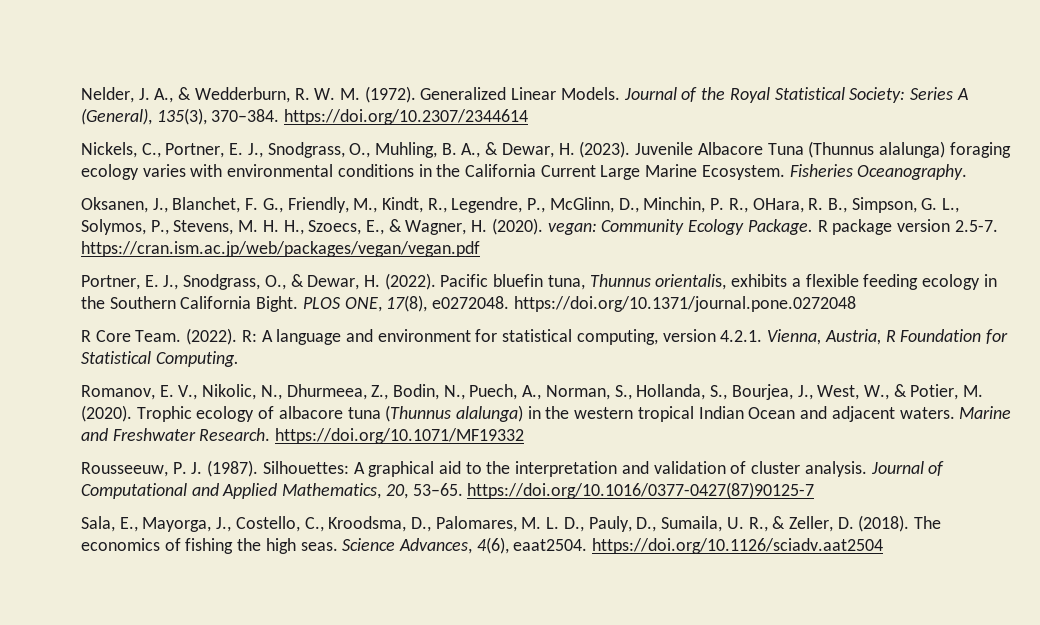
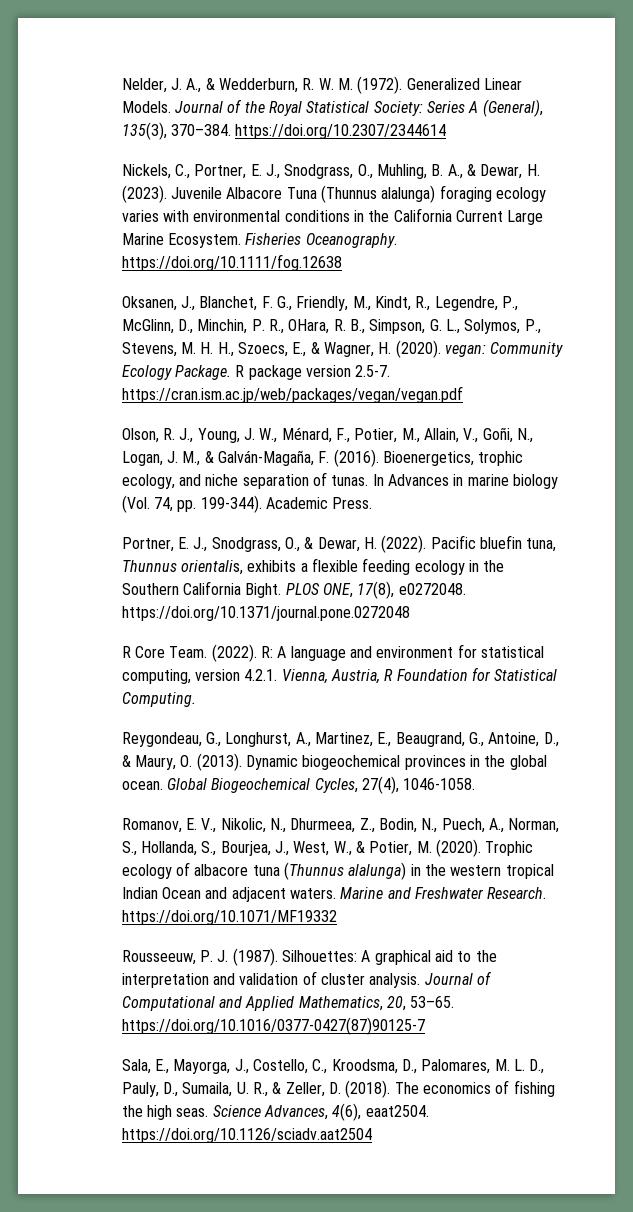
(968, 172) none -> [121,254,342,271] https://doi.org/10.1111/fog.12638
(480, 249) none -> [121,427,533,443] [121,449,524,467] [121,472,558,489] [121,495,373,513] // Olson, R. J., Young, J. W., Ménard, F., Potier, M., Allain, V., Goñi, N., Logan, J. M., & Galván-Magaña, F. (2016). Bioenergetics, trophic ecology, and niche separation of tunas. In Advances in marine biology (Vol. 74, pp. 199-344). Academic Press.
(239, 359) none -> [121,732,559,747] [121,753,547,771] [121,776,476,794] // Reygondeau, G., Longhurst, A., Martinez, E., Beaugrand, G., Antoine, D., & Maury, O. (2013). Dynamic biogeochemical provinces in the global ocean. Global Biogeochemical Cycles, 27(4), 1046-1058.

